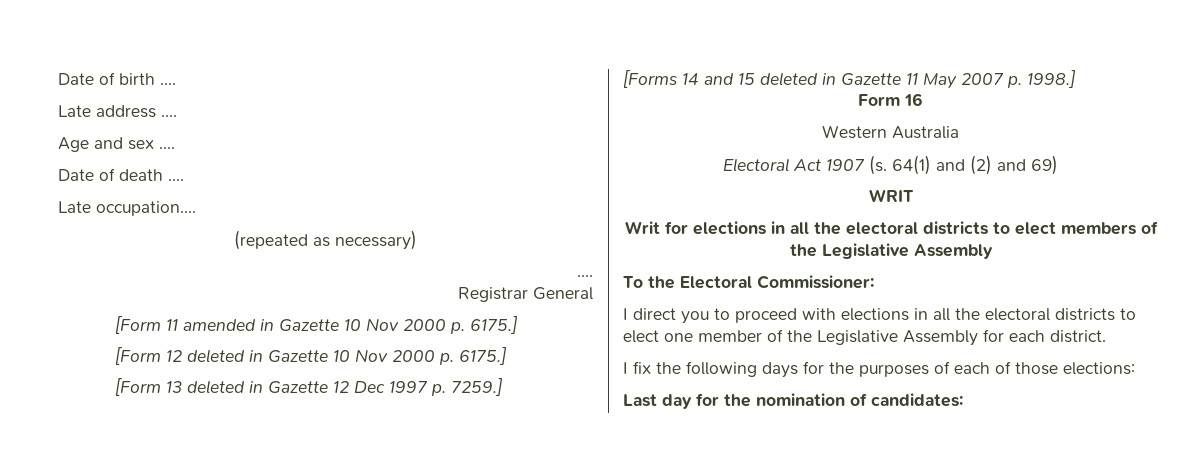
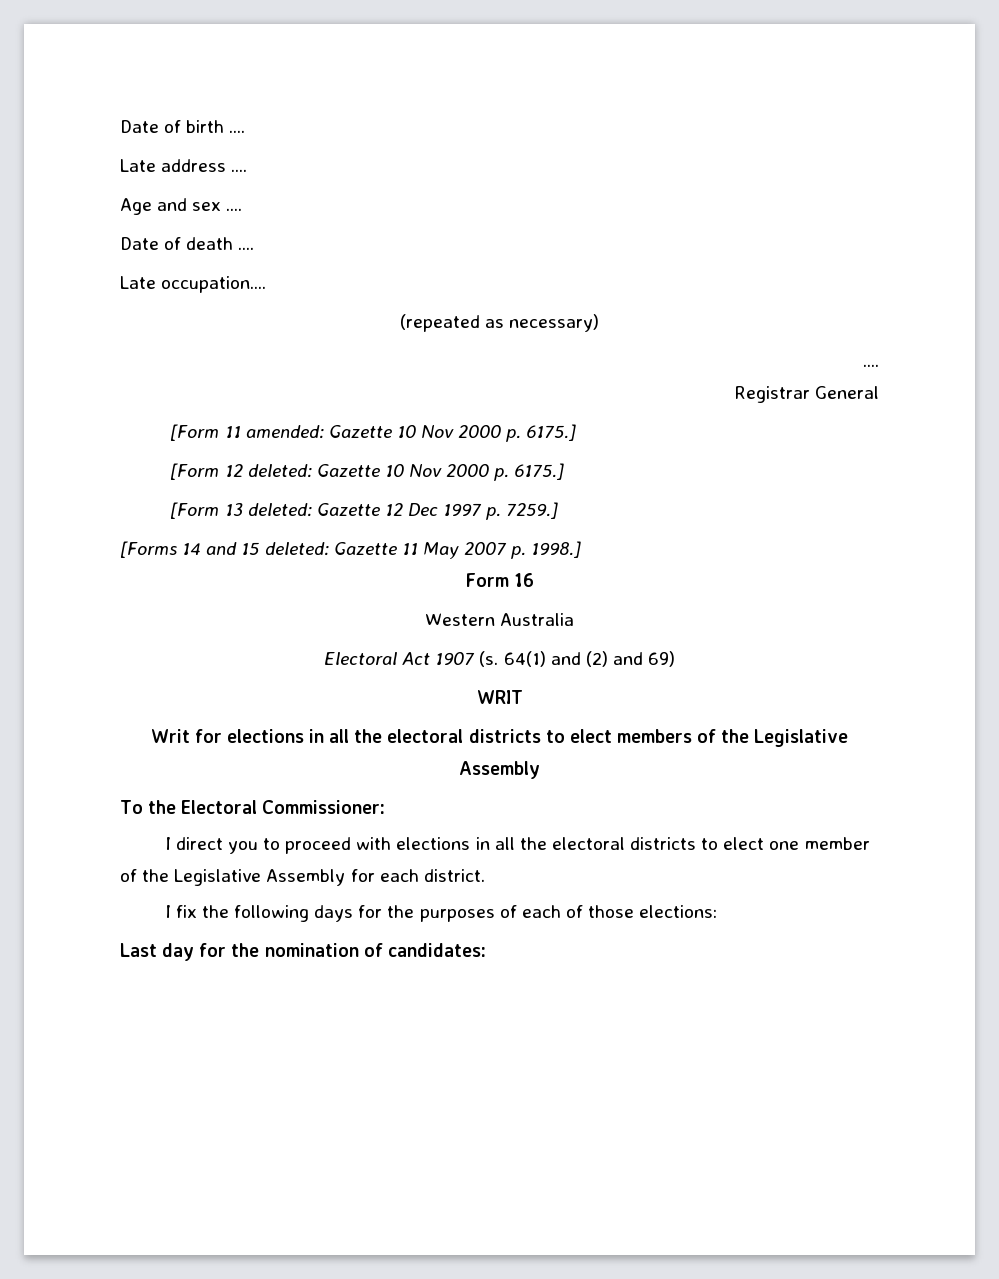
[183,319,275,331] amended in -> [245,425,324,439] amended:
[187,349,264,363] deleted in -> [247,464,312,478] deleted:
[187,380,264,394] deleted in -> [247,503,312,517] deleted:
[760,72,836,86] deleted in -> [264,542,329,556] deleted:

